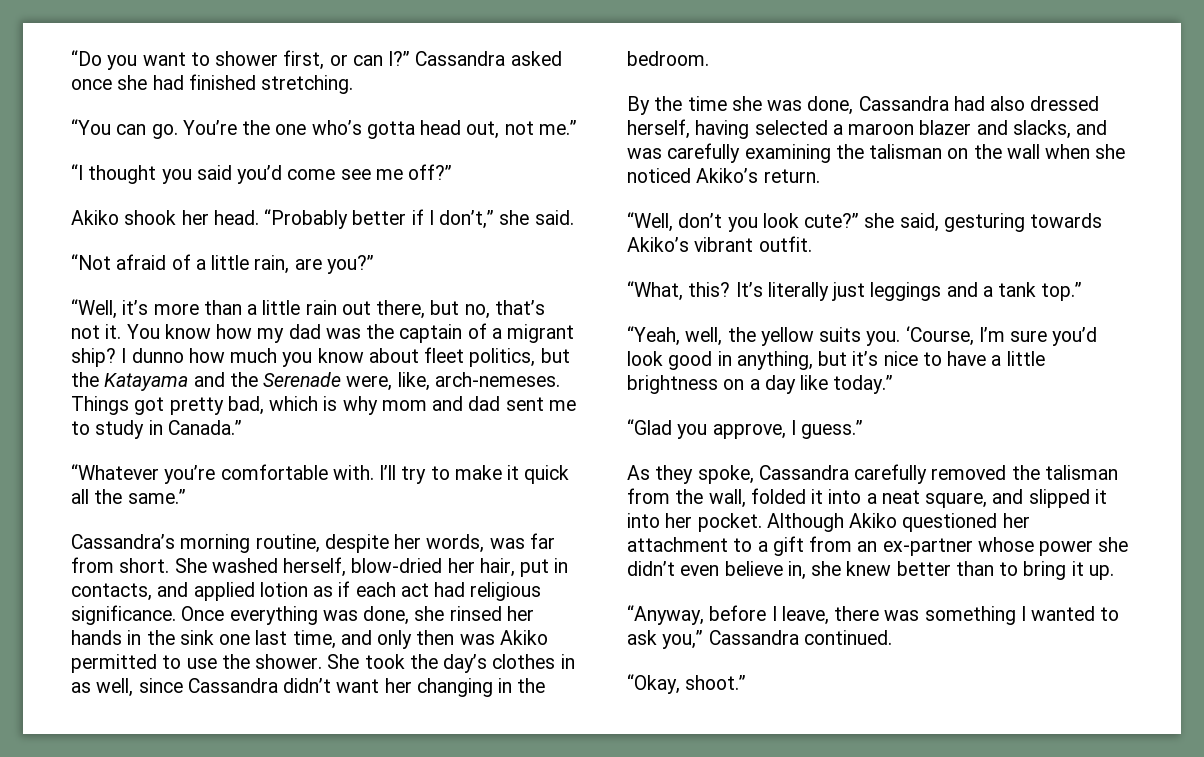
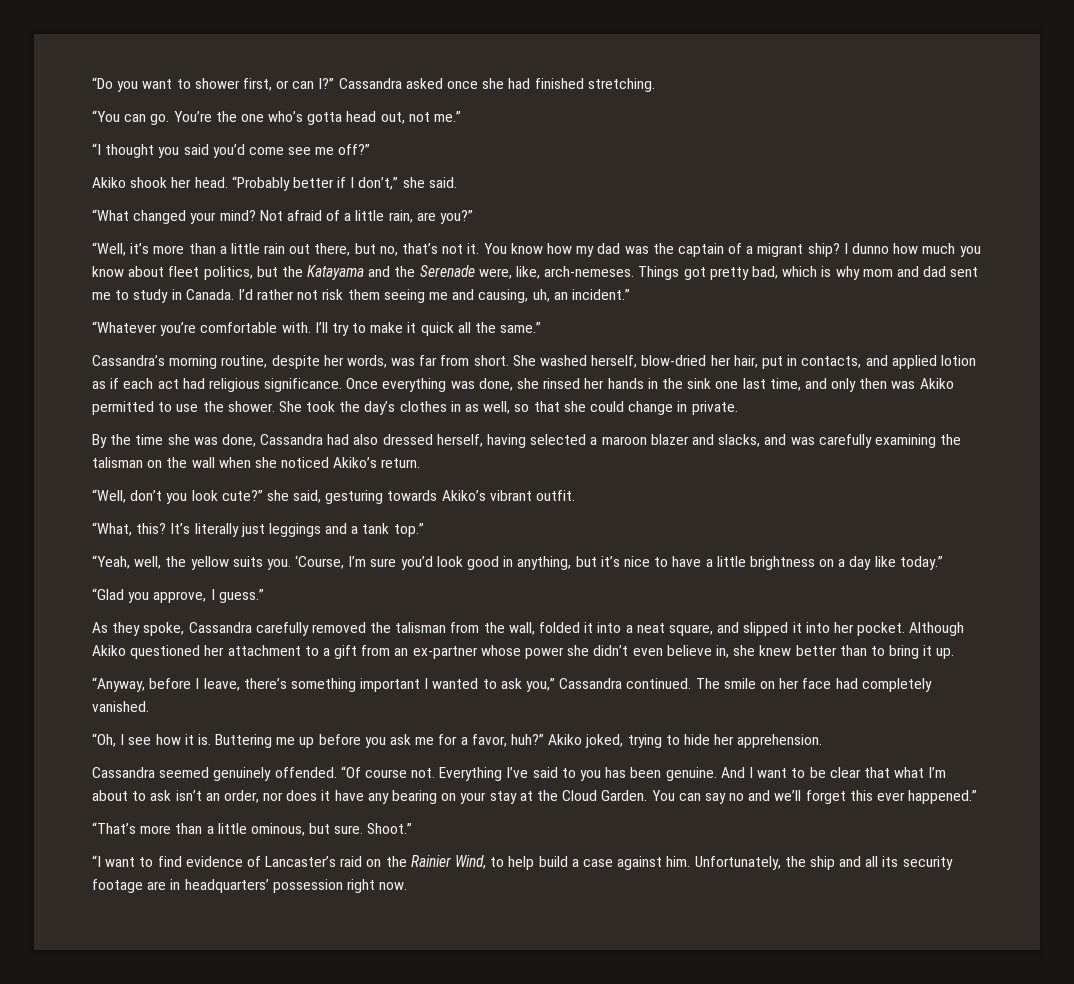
[71,254,111,270] “Not -> [92,209,283,224] “What changed your mind? Not
[167,420,242,435] Canada.” -> [185,289,630,303] Canada. I’d rather not risk them seeing me and causing, uh, an incident.”
[138,678,546,697] [627,51,709,66] since Cassandra didn’t want her changing in the bedroom. -> [514,401,738,415] so that she could change in private.
[834,606,1016,625] there was something -> [243,678,421,692] there’s something important
[627,674,747,694] // “Okay, shoot.” -> [695,678,932,692] [92,701,149,712] [92,733,823,748] [92,766,947,781] [92,790,978,804] [92,822,413,836] [92,855,953,870] [92,879,408,893] The smile on her face had completely vanished. // “Oh, I see how it is. Buttering me up before you ask me for a favor, huh?” Akiko joked, trying to hide her apprehension. // Cassandra seemed genuinely offended. “Of course not. Everything I’ve said to you has been genuine. And I want to be clear that what I’m about to ask isn’t an order, nor does it have any bearing on your stay at the Cloud Garden. You can say no and we’ll forget this ever happened.” // “That’s more than a little ominous, but sure. Shoot.” // “I want to find evidence of Lancaster’s raid on the Rainier Wind, to help build a case against him. Unfortunately, the ship and all its security footage are in headquarters’ possession right now.

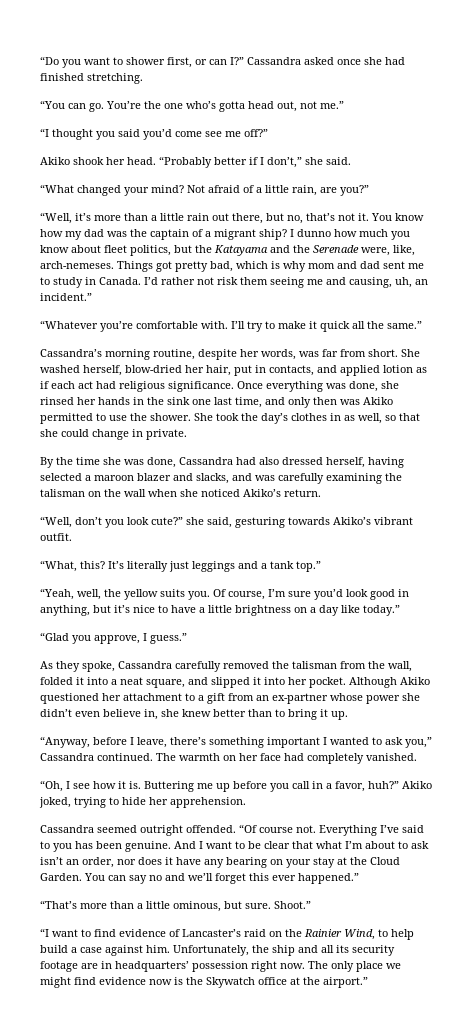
[295,555,345,569] ‘Course, -> [213,589,265,600] Of course,
[723,678,756,689] smile -> [179,753,220,761] warmth
[390,734,458,745] ask me for -> [292,781,323,789] call in
[213,767,272,781] genuinely -> [140,825,183,836] outright
(408, 886) none -> [308,961,401,972] [40,977,368,988] The only place we might find evidence now is the Skywatch office at the airport.”

